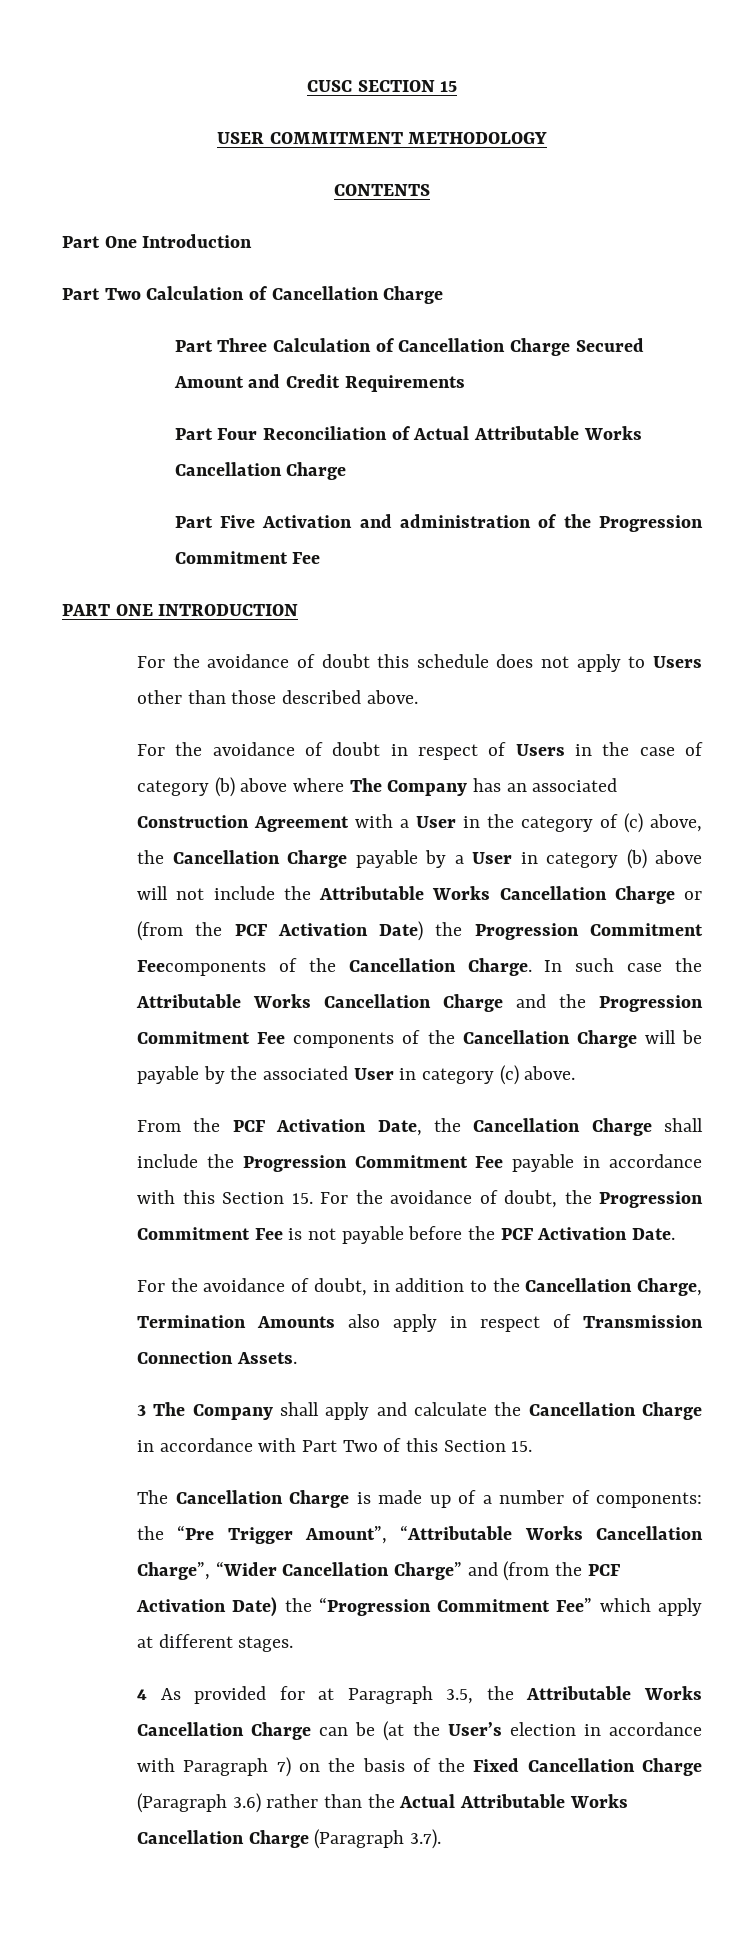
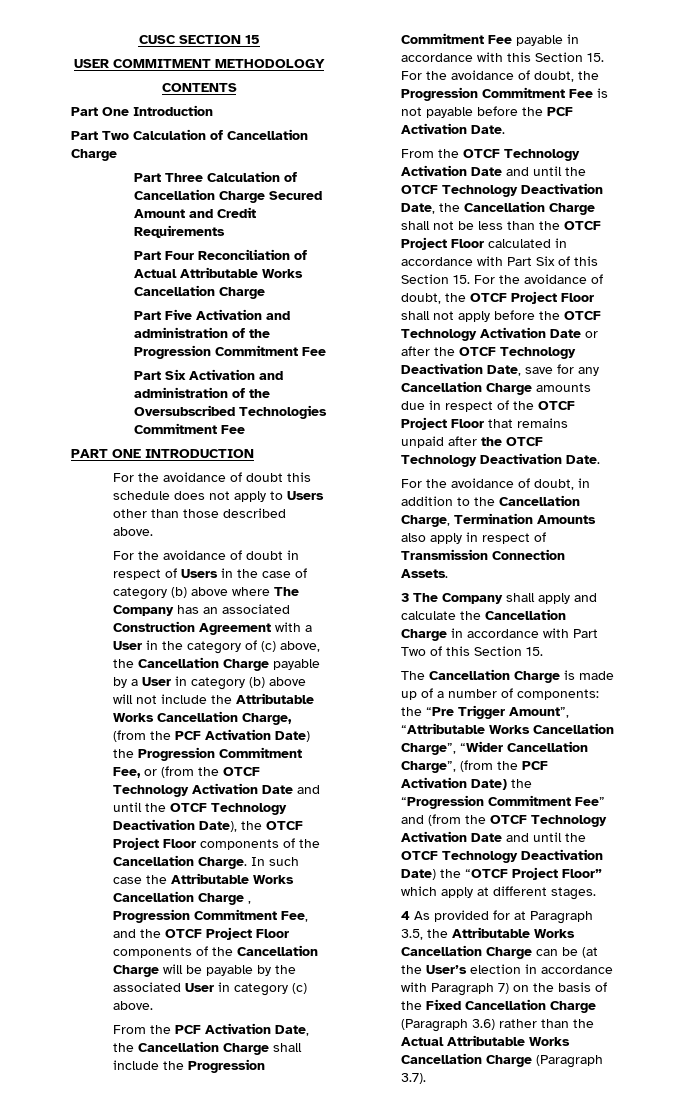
(321, 558) none -> [134,369,284,380] [134,387,271,398] [134,405,328,419] [134,423,246,434] // Part Six Activation and administration of the Oversubscribed Technologies Commitment Fee
[614,886,702,904] Charge or -> [242,713,293,725] Charge,
[137,960,267,976] Feecomponents -> [113,766,261,778] [113,783,321,797] [113,802,288,815] [113,819,304,832] [113,837,280,850] Fee, or (from the OTCF Technology Activation Date and until the OTCF Technology Deactivation Date), the OTCF Project Floor components
[516,994,704,1012] [137,1031,286,1044] and the Progression Commitment Fee -> [248,901,252,904] [113,909,309,923] [113,927,290,940] , Progression Commitment Fee, and the OTCF Project Floor
(676, 1234) none -> [401,149,581,161] [401,165,587,176] [401,183,604,197] [401,201,596,215] [401,221,602,230] [401,237,568,250] [401,256,599,266] [401,274,604,284] [401,291,595,304] [401,310,602,322] [401,327,599,341] [401,346,577,359] [401,363,600,376] [401,381,592,395] [401,400,576,412] [401,417,569,430] [401,436,544,448] [401,453,601,467] // From the OTCF Technology Activation Date and until the OTCF Technology Deactivation Date, the Cancellation Charge shall not be less than the OTCF Project Floor calculated in accordance with Part Six of this Section 15. For the avoidance of doubt, the OTCF Project Floor shall not apply before the OTCF Technology Activation Date or after the OTCF Technology Deactivation Date, save for any Cancellation Charge amounts due in respect of the OTCF Project Floor that remains unpaid after the OTCF Technology Deactivation Date.
[394,1562,498,1580] Charge” and -> [401,761,457,773] Charge”,
(593, 1605) none -> [401,814,608,827] [401,831,587,842] [401,849,604,863] [401,867,603,880] and (from the OTCF Technology Activation Date and until the OTCF Technology Deactivation Date) the “OTCF Project Floor”

